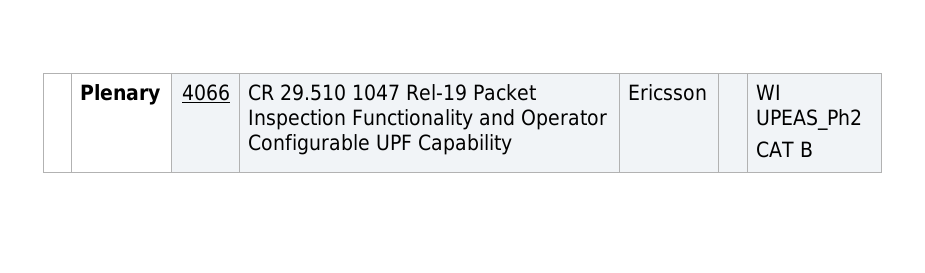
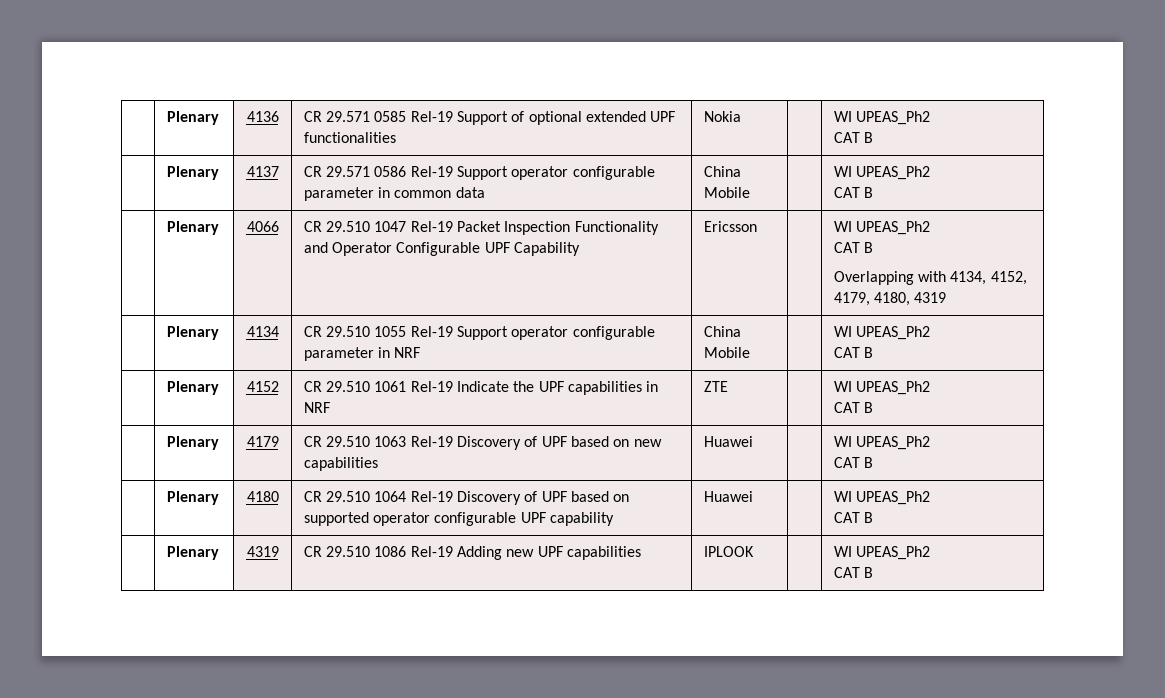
[80,84,161,105] | Plenary -> [166,111,219,125] [246,111,279,122] [303,111,676,125] [303,132,396,143] [703,111,741,122] [833,111,930,125] [833,132,873,143] [166,166,219,180] [246,166,279,177] [303,166,655,180] [303,187,485,201] [703,166,741,177] [703,187,750,198] [833,166,930,180] [833,187,873,198] [166,221,219,235] | Plenary | 4136 | CR 29.571 0585 Rel-19 Support of optional extended UPF functionalities | Nokia | | WI UPEAS_Ph2 // CAT B // | Plenary | 4137 | CR 29.571 0586 Rel-19 Support operator configurable parameter in common data | China Mobile | | WI UPEAS_Ph2 // CAT B // | Plenary
(814, 149) none -> [833,271,1027,285] [833,292,947,306] [166,326,219,340] [246,326,279,337] [303,326,655,340] [303,347,421,361] [703,326,741,337] [703,347,750,358] [833,326,930,340] [833,347,873,358] [166,381,219,395] [246,381,279,392] [303,381,659,395] [303,402,330,413] [703,381,728,392] [833,381,930,395] [833,402,873,413] [166,436,219,450] [246,436,279,447] [303,436,662,450] [303,457,378,471] [703,436,753,447] [833,436,930,450] [833,457,873,468] [166,491,219,505] [246,491,279,502] [303,491,630,505] [303,512,614,526] [703,491,753,502] [833,491,930,505] [833,512,873,523] [166,546,219,560] [246,546,279,557] [303,546,641,560] [703,546,754,557] [833,546,930,560] [833,567,873,578] // Overlapping with 4134, 4152, 4179, 4180, 4319 // | Plenary | 4134 | CR 29.510 1055 Rel-19 Support operator configurable parameter in NRF | China Mobile | | WI UPEAS_Ph2 // CAT B // | Plenary | 4152 | CR 29.510 1061 Rel-19 Indicate the UPF capabilities in NRF | ZTE | | WI UPEAS_Ph2 // CAT B // | Plenary | 4179 | CR 29.510 1063 Rel-19 Discovery of UPF based on new capabilities | Huawei | | WI UPEAS_Ph2 // CAT B // | Plenary | 4180 | CR 29.510 1064 Rel-19 Discovery of UPF based on supported operator configurable UPF capability | Huawei | | WI UPEAS_Ph2 // CAT B // | Plenary | 4319 | CR 29.510 1086 Rel-19 Adding new UPF capabilities | IPLOOK | | WI UPEAS_Ph2 // CAT B

